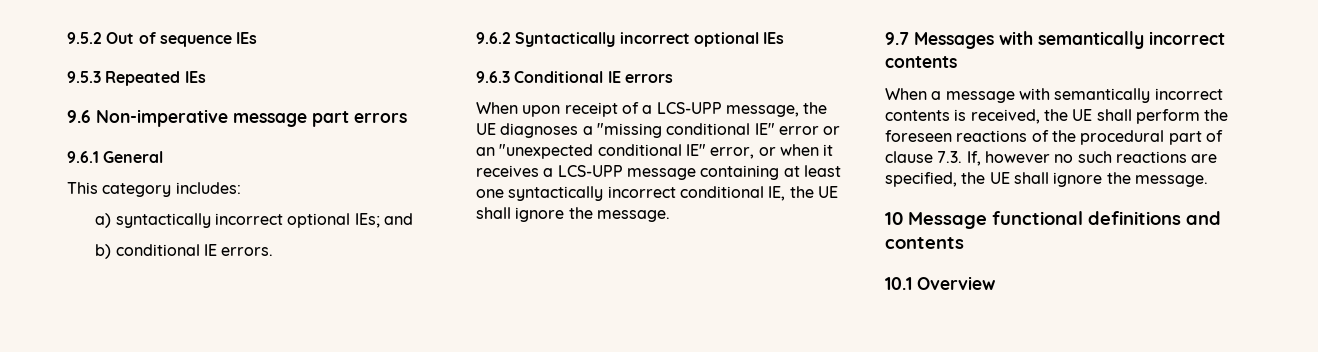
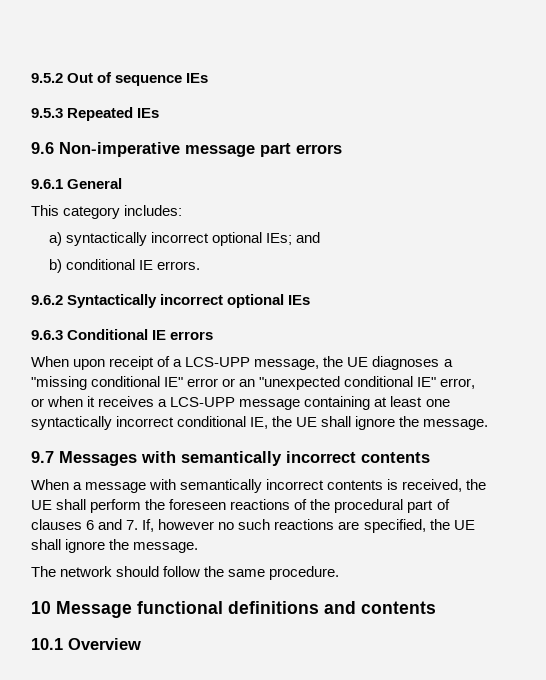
[885,151,963,163] clause 7.3. -> [31,519,139,530] clauses 6 and 7.
(1208, 181) none -> [31,566,340,580] // The network should follow the same procedure.

